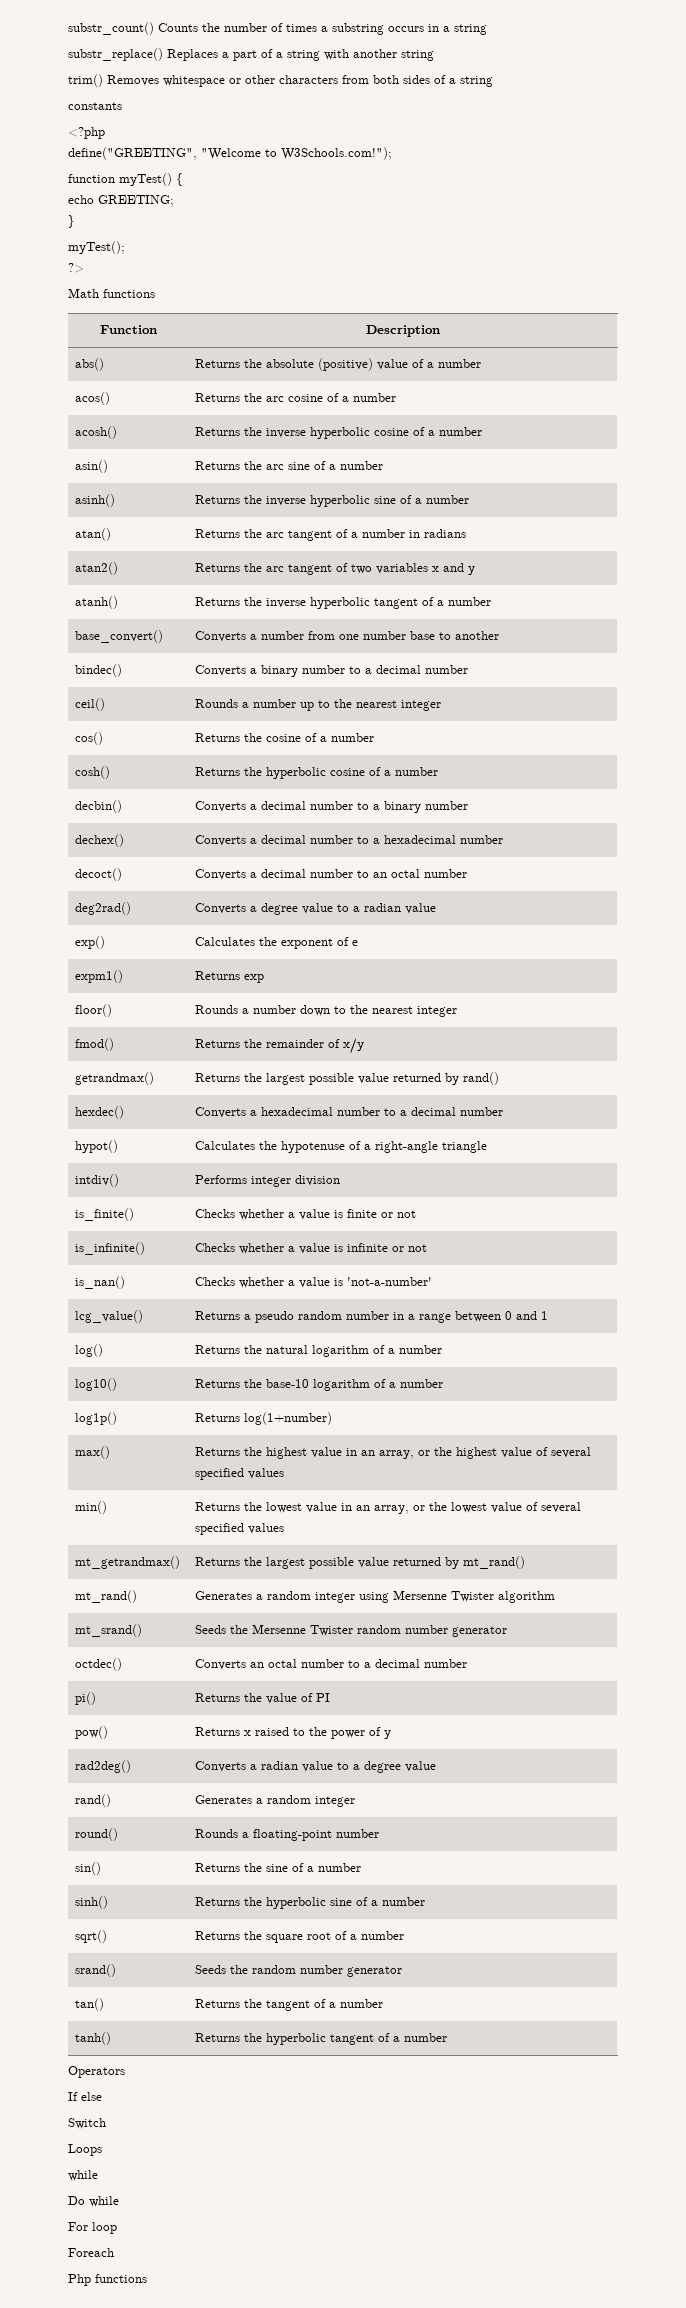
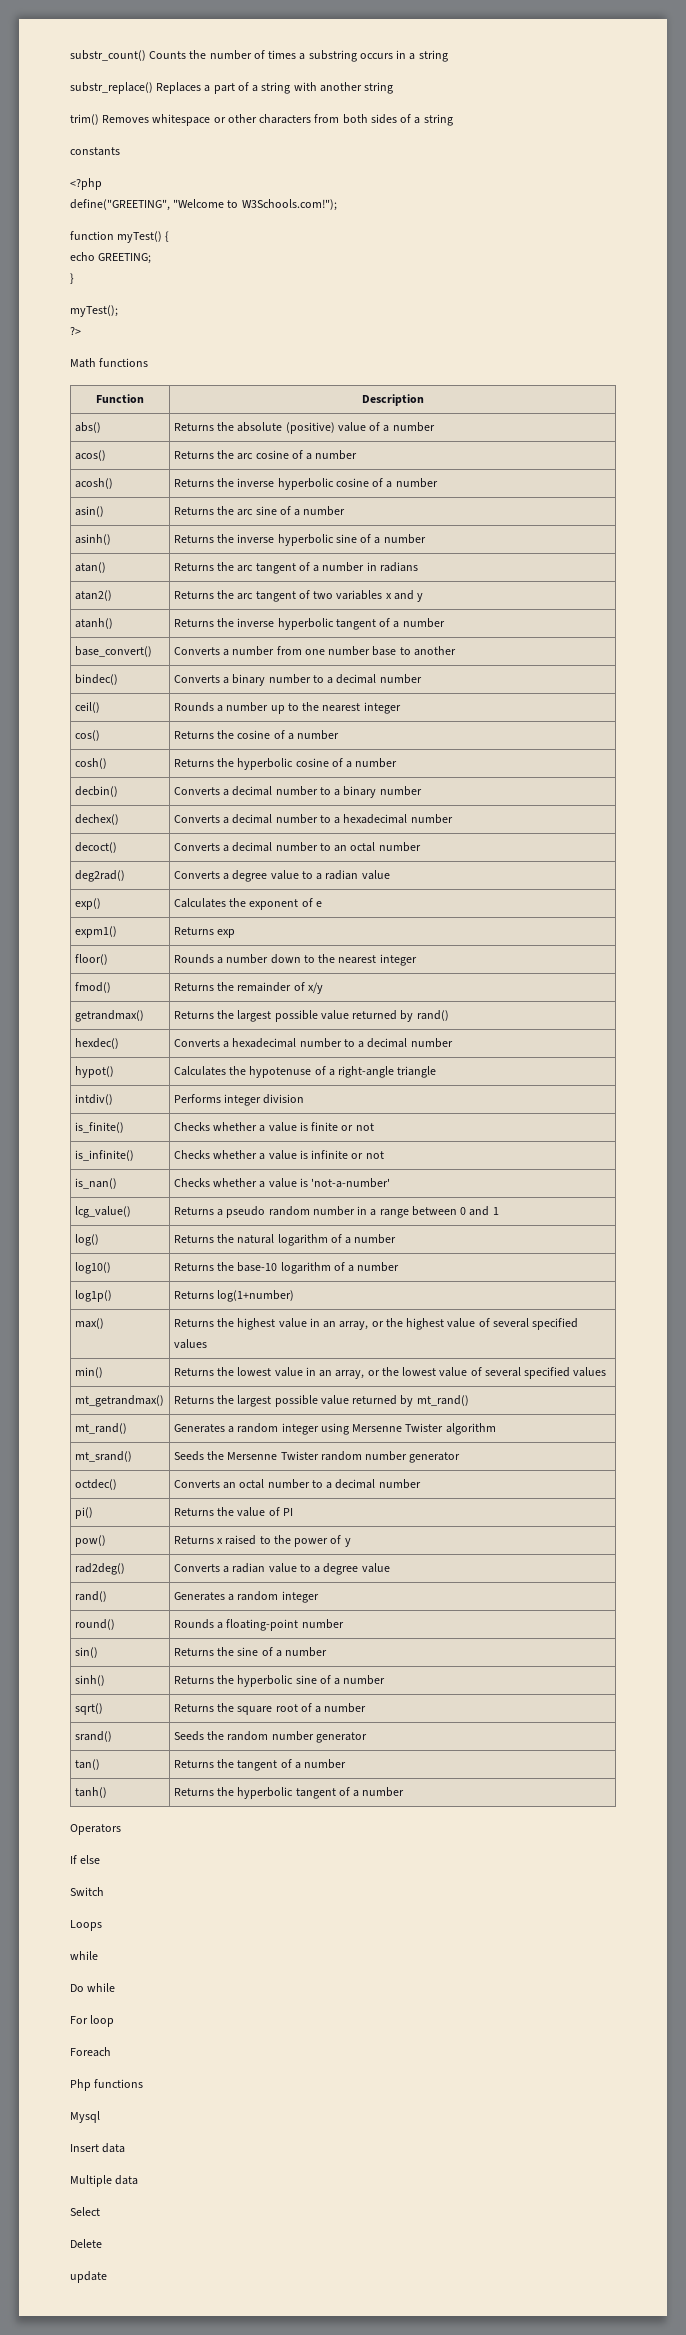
(147, 2278) none -> [70,2111,100,2123] [70,2143,126,2153] [70,2175,139,2187] [70,2207,100,2216] [70,2239,102,2248] [70,2271,107,2283] // Mysql // Insert data // Multiple data // Select // Delete // update

